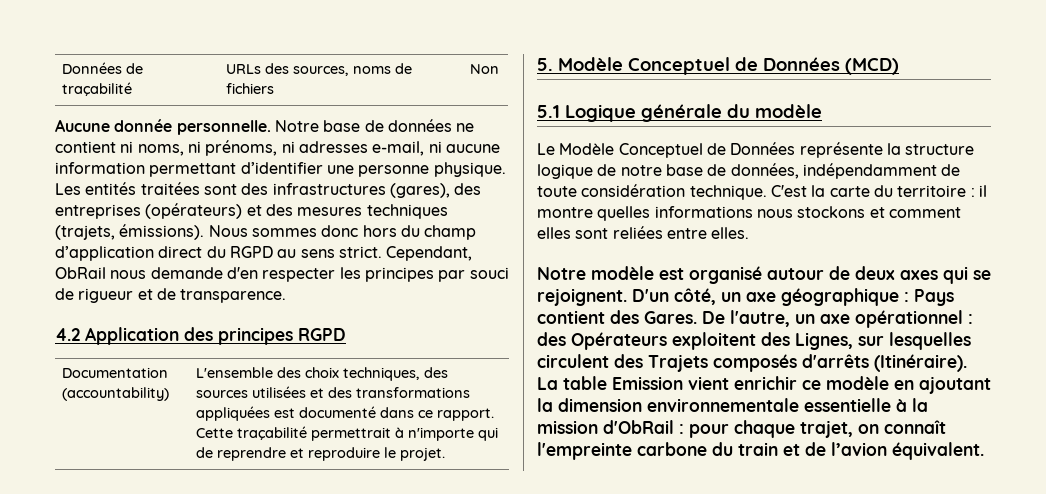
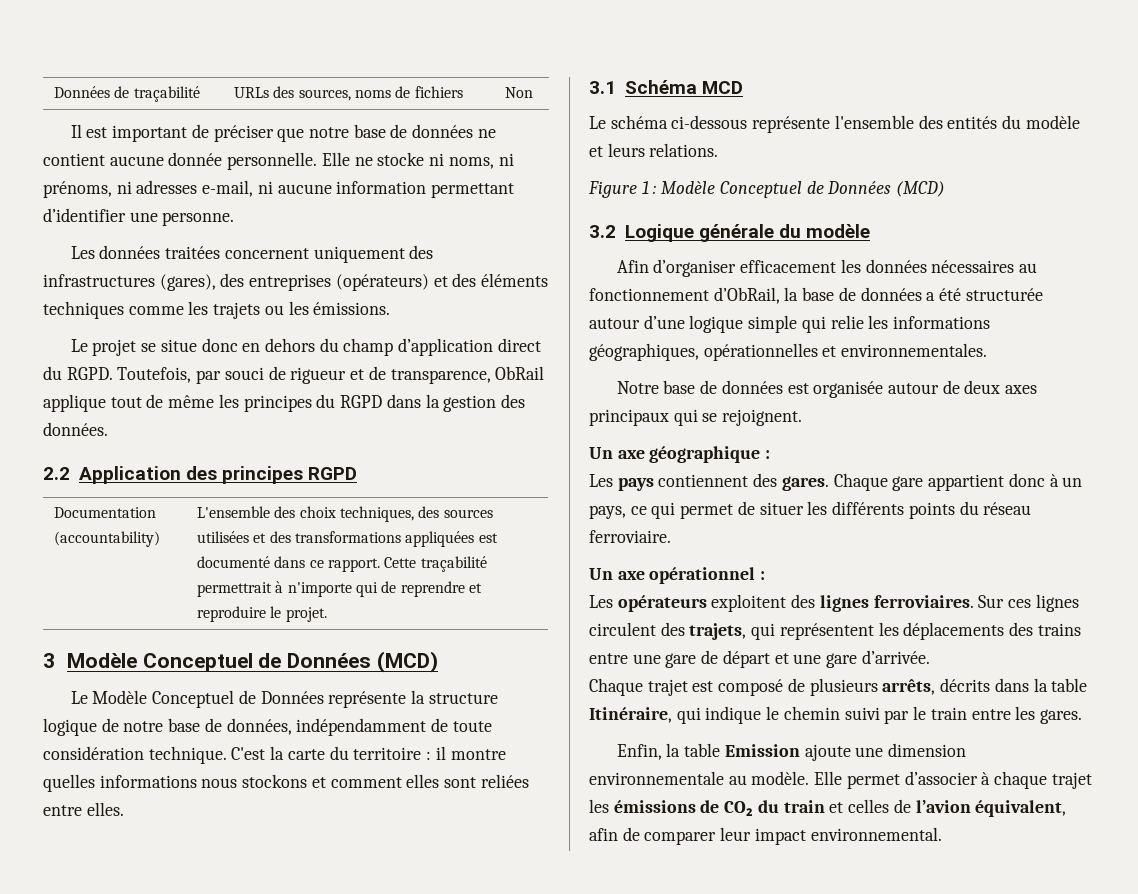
[55,119,319,135] Aucune donnée personnelle. Notre -> [70,124,349,142] Il est important de préciser que notre
(116, 147) none -> [109,152,425,170] aucune donnée personnelle. Elle ne stocke
[358,162,506,177] [55,182,237,195] personne physique. Les entités traitées sont -> [162,212,235,226] [70,245,405,263] personne. // Les données traitées concernent uniquement
[297,204,448,219] [55,224,397,240] mesures techniques (trajets, émissions). Nous sommes donc hors -> [481,273,549,287] [43,301,391,319] [70,338,315,356] éléments techniques comme les trajets ou les émissions. // Le projet se situe donc en dehors
[229,246,473,261] [55,267,434,282] RGPD au sens strict. Cependant, ObRail nous demande d'en respecter les principes -> [66,367,192,383] RGPD. Toutefois,
[180,289,287,303] [55,328,80,341] transparence. // 4.2 -> [390,366,545,384] [43,394,525,412] [43,422,108,436] [43,467,70,480] transparence, ObRail applique tout de même les principes du RGPD dans la gestion des données. // 2.2
[537,57,899,75] [537,104,822,122] 5. Modèle Conceptuel de Données (MCD) // 5.1 Logique générale du modèle -> [43,651,438,673] 3 Modèle Conceptuel de Données (MCD)
[537,266,762,284] Notre modèle est organisé -> [589,80,743,94] [589,115,1080,133] [589,143,719,157] [588,181,946,198] [589,224,871,242] [616,259,1037,277] [589,287,1043,304] [589,315,991,333] [589,343,988,361] [616,380,884,398] 3.1 Schéma MCD // Le schéma ci-dessous représente l'ensemble des entités du modèle et leurs relations. // Figure 1 : Modèle Conceptuel de Données (MCD) // 3.2 Logique générale du modèle // Afin d’organiser efficacement les données nécessaires au fonctionnement d’ObRail, la base de données a été structurée autour d’une logique simple qui relie les informations géographiques, opérationnelles et environnementales. // Notre base de données est organisée
(938, 275) none -> [589,409,669,426] principaux
[632,288,741,305] D'un côté, un -> [589,447,613,459] // Un
[914,289,954,306] [537,310,973,328] [537,332,971,350] [537,354,967,372] [537,376,991,394] [537,398,928,412] [537,420,946,438] [537,442,707,460] Pays contient des Gares. De l'autre, un axe opérationnel : des Opérateurs exploitent des Lignes, sur lesquelles circulent des Trajets composés d'arrêts (Itinéraire). La table Emission vient enrichir ce modèle en ajoutant la dimension environnementale essentielle à la mission d'ObRail : pour chaque trajet, on connaît l'empreinte carbone -> [589,473,1083,491] [589,501,1032,519] [589,530,671,543] [589,567,766,584] [589,594,1079,612] [589,622,1081,640] [589,650,930,668] [589,678,1088,696] [589,706,1082,724] [616,743,966,761] [589,771,1092,789] [589,799,754,816] // Les pays contiennent des gares. Chaque gare appartient donc à un pays, ce qui permet de situer les différents points du réseau ferroviaire. // Un axe opérationnel : // Les opérateurs exploitent des lignes ferroviaires. Sur ces lignes circulent des trajets, qui représentent les déplacements des trains entre une gare de départ et une gare d’arrivée. // Chaque trajet est composé de plusieurs arrêts, décrits dans la table Itinéraire, qui indique le chemin suivi par le train entre les gares. // Enfin, la table Emission ajoute une dimension environnementale au modèle. Elle permet d’associer à chaque trajet les émissions de CO₂
(800, 450) none -> [848,799,890,813] celles
[892,442,984,460] équivalent. -> [975,800,1067,817] [589,827,942,845] équivalent, afin de comparer leur impact environnemental.

